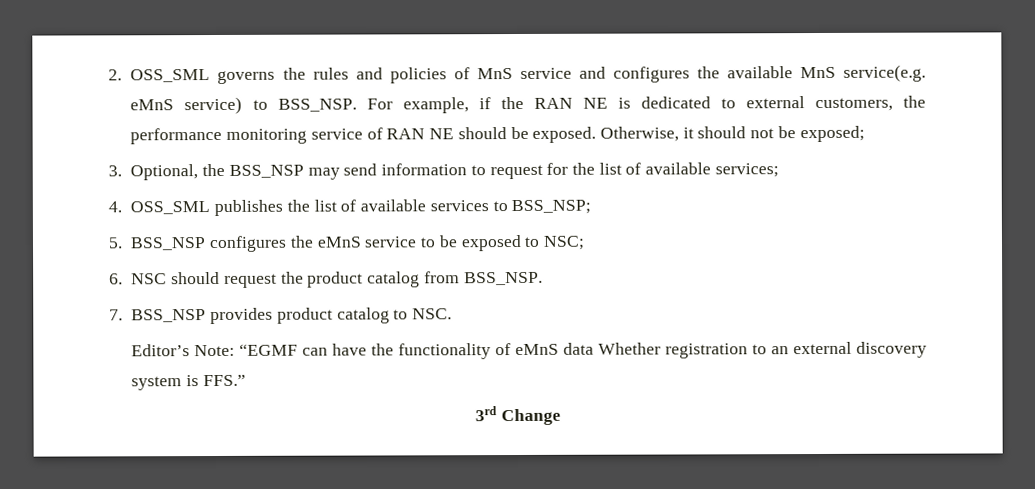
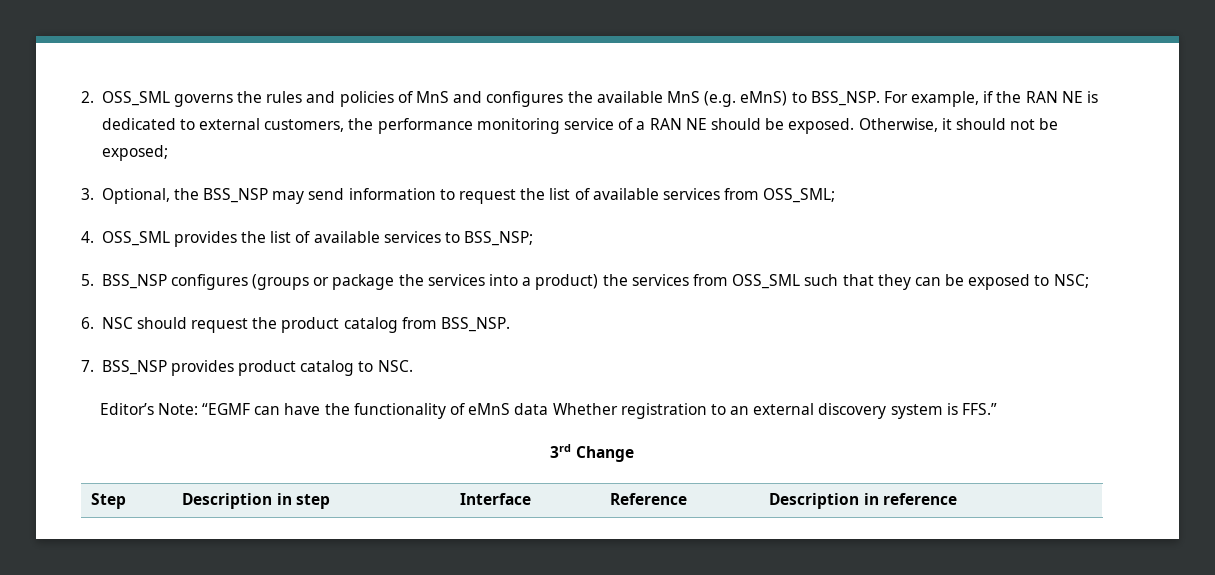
[519,67,572,79] service -> (450, 97) none
[843,64,926,82] [130,96,243,115] service(e.g. eMnS service) -> [704,91,788,107] (e.g. eMnS)
(383, 133) none -> [636,121,646,130] a
[546,162,779,178] for the list of available services; -> [520,188,836,203] the list of available services from OSS_SML;
[214,199,284,217] publishes -> [173,231,237,247] provides
[289,235,437,248] the eMnS service to -> [252,274,941,290] (groups or package the services into a product) the services from OSS_SML such that they can
(561, 417) none -> [91,493,127,509] [182,493,330,509] [460,493,532,505] [610,493,688,505] [769,493,957,509] // Step | Description in step | Interface | Reference | Description in reference

